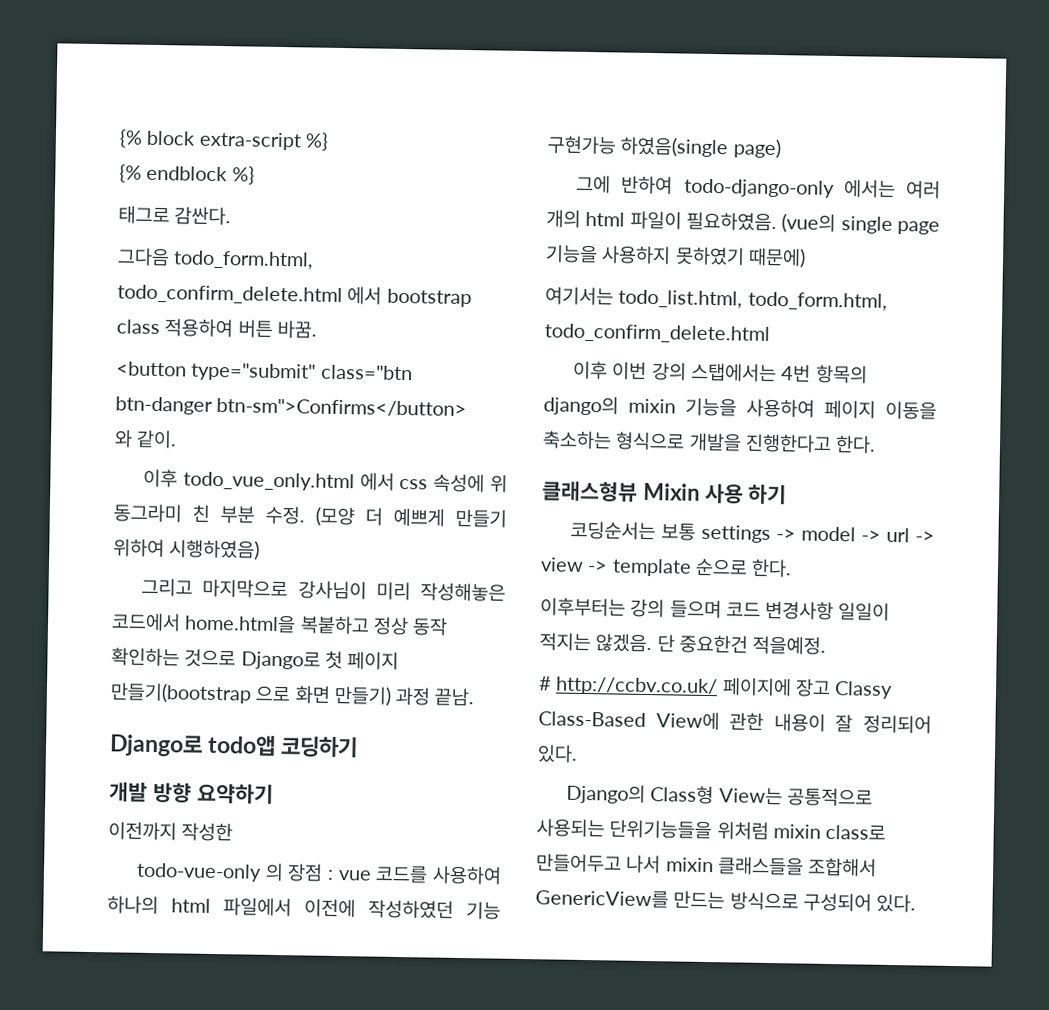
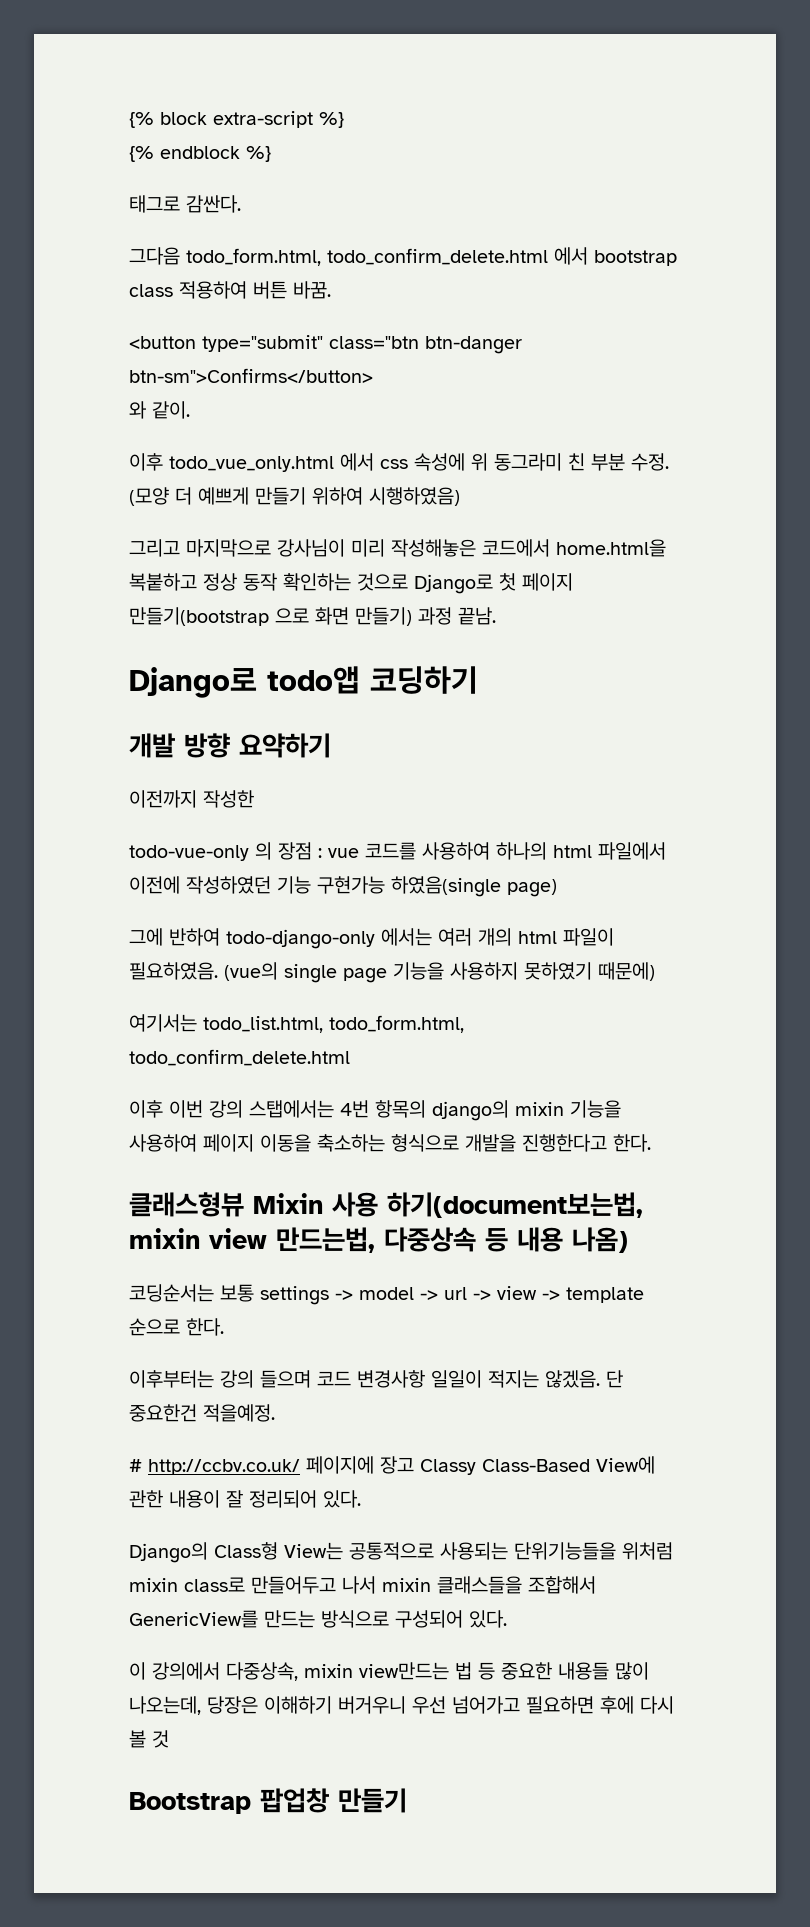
[748,483,788,505] 하기 -> [387,1192,643,1218] [129,1227,628,1253] 하기(document보는법, mixin view 만드는법, 다중상속 등 내용 나옴)
(917, 903) none -> [129,1662,649,1681] [129,1696,674,1715] [129,1730,169,1748] [129,1788,407,1814] // 이 강의에서 다중상속, mixin view만드는 법 등 중요한 내용들 많이 나오는데, 당장은 이해하기 버거우니 우선 넘어가고 필요하면 후에 다시 볼 것 // Bootstrap 팝업창 만들기

